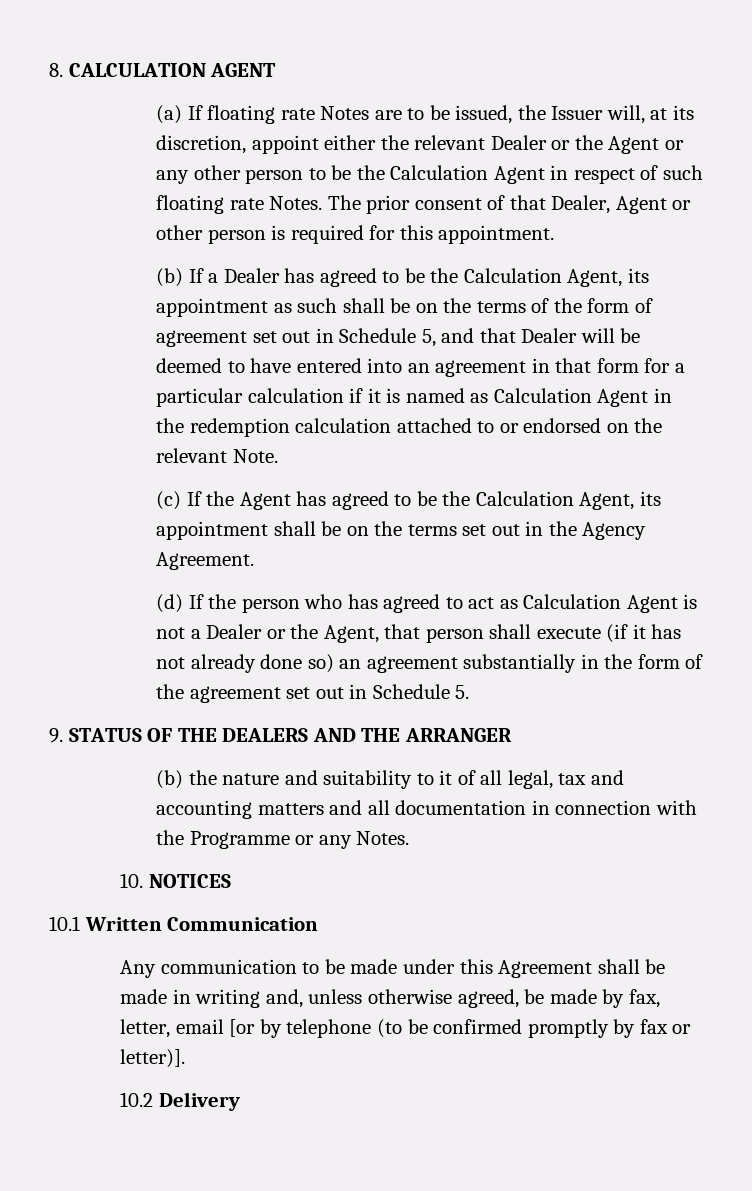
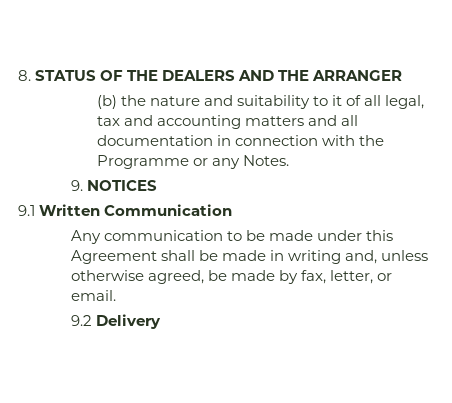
[68,63,277,77] [155,105,694,124] [155,135,684,154] [155,165,703,184] [155,195,692,214] [155,225,555,244] [155,268,649,287] [155,298,653,317] [155,328,641,347] [155,358,685,377] [155,388,672,407] [155,418,663,437] [155,448,278,463] [155,491,661,510] [155,521,647,540] [155,552,254,570] [155,594,698,613] [155,624,682,643] [155,654,704,673] [155,684,470,703] [49,728,63,743] CALCULATION AGENT // (a) If floating rate Notes are to be issued, the Issuer will, at its discretion, appoint either the relevant Dealer or the Agent or any other person to be the Calculation Agent in respect of such floating rate Notes. The prior consent of that Dealer, Agent or other person is required for this appointment. // (b) If a Dealer has agreed to be the Calculation Agent, its appointment as such shall be on the terms of the form of agreement set out in Schedule 5, and that Dealer will be deemed to have entered into an agreement in that form for a particular calculation if it is named as Calculation Agent in the redemption calculation attached to or endorsed on the relevant Note. // (c) If the Agent has agreed to be the Calculation Agent, its appointment shall be on the terms set out in the Agency Agreement. // (d) If the person who has agreed to act as Calculation Agent is not a Dealer or the Agent, that person shall execute (if it has not already done so) an agreement substantially in the form of the agreement set out in Schedule 5. // 9. -> (31, 75) none
[120,873,144,888] 10. -> [70,180,83,191] 9.
[49,916,80,931] 10.1 -> [18,205,35,216] 9.1
[175,1019,692,1038] [120,1049,186,1068] [120,1092,154,1107] email [or by telephone (to be confirmed promptly by fax or letter)]. // 10.2 -> [376,273,392,281] [70,290,116,301] [70,315,92,326] or email. // 9.2

